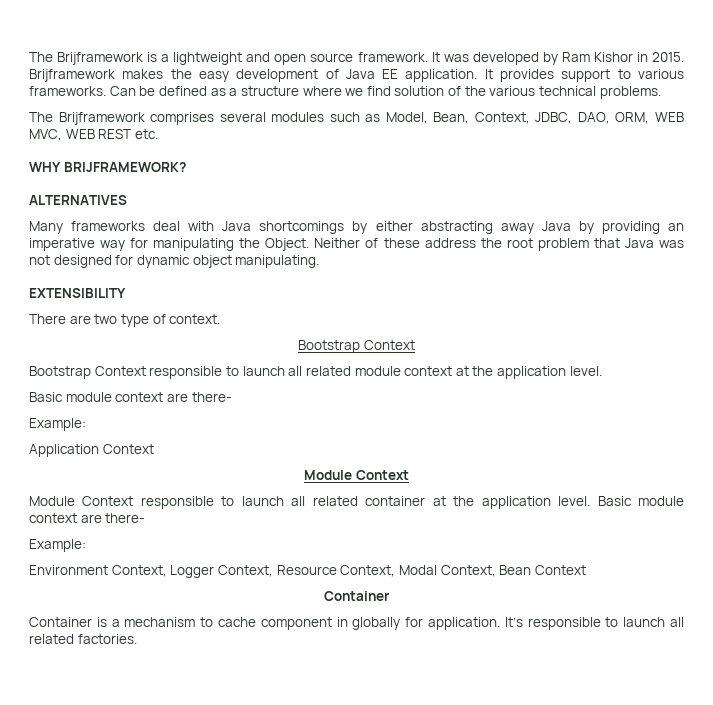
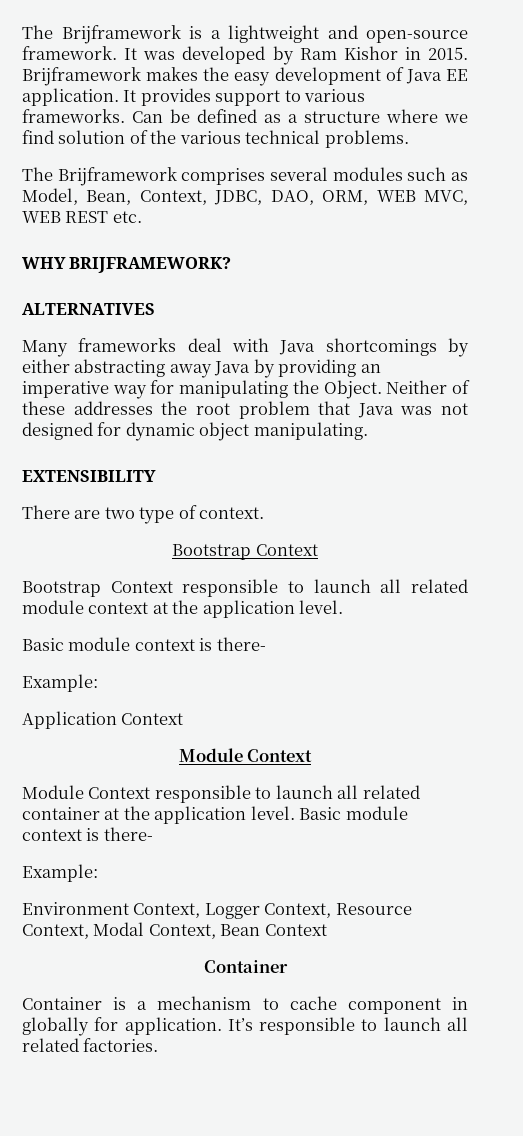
[274,53,354,65] open source -> [366,30,468,43] open-source
[424,238,476,248] address -> [73,401,153,415] addresses
[166,393,188,402] are -> [199,638,213,651] is
[80,514,102,523] are -> [86,828,100,841] is

